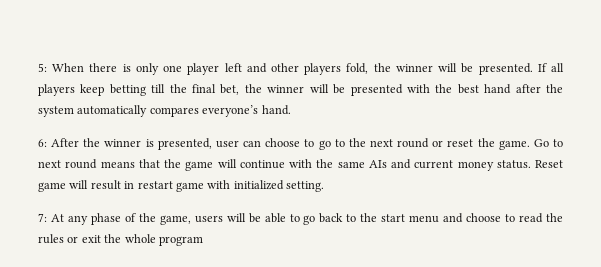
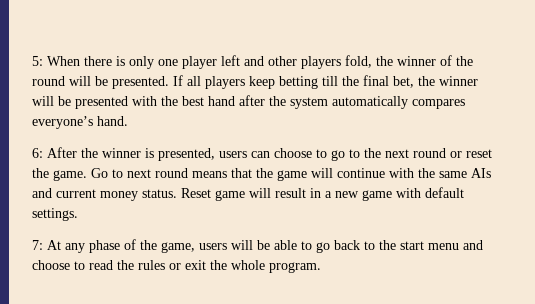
(433, 68) none -> [440,55,473,66] [32,76,65,86] of the round
[215,140,239,148] user -> [219,151,247,158] users
[137,180,324,192] restart game with initialized setting. -> [325,187,464,201] [32,208,78,221] a new game with default settings.
[158,236,203,246] program -> [269,262,321,273] program.

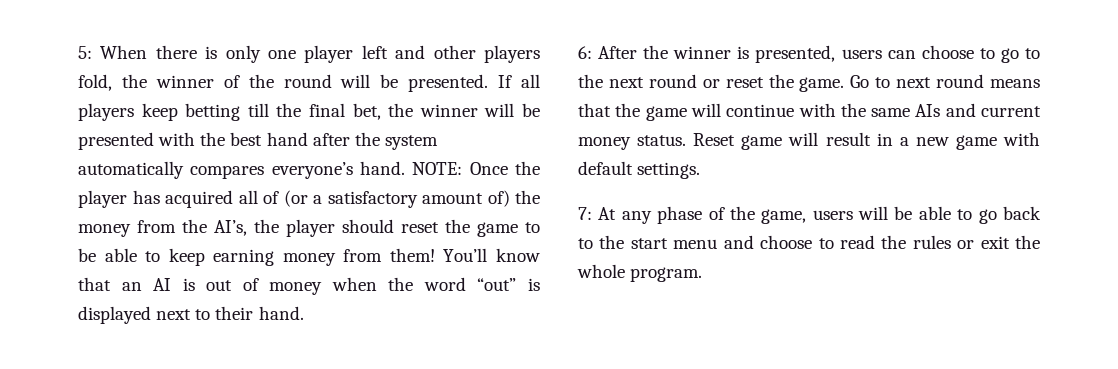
(128, 121) none -> [412,161,540,175] [78,190,540,208] [78,219,540,237] [78,248,540,266] [78,277,541,295] [78,306,304,324] NOTE: Once the player has acquired all of (or a satisfactory amount of) the money from the AI’s, the player should reset the game to be able to keep earning money from them! You’ll know that an AI is out of money when the word “out” is displayed next to their hand.

